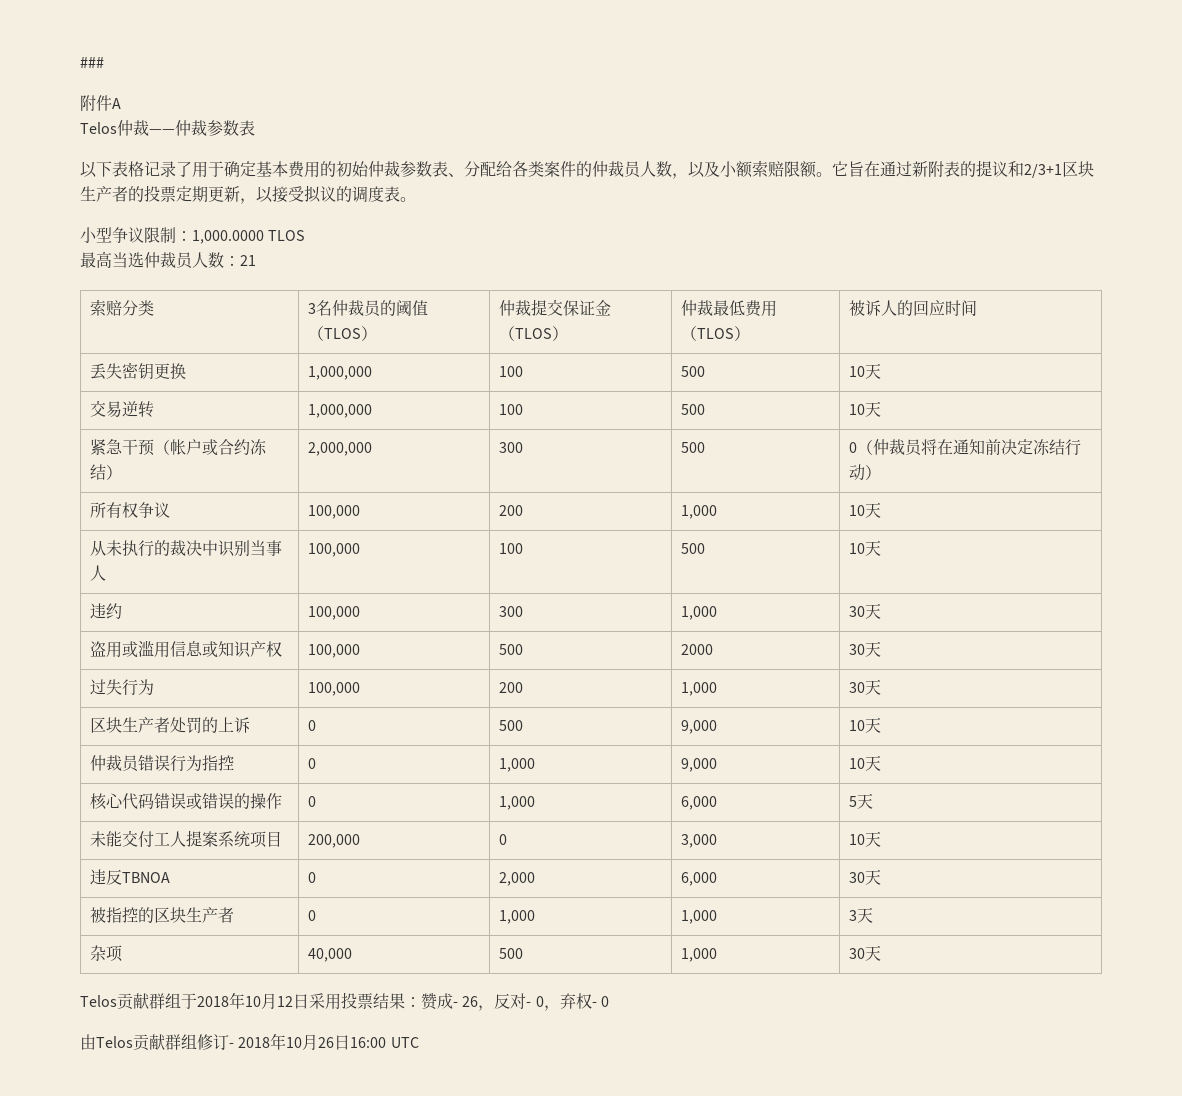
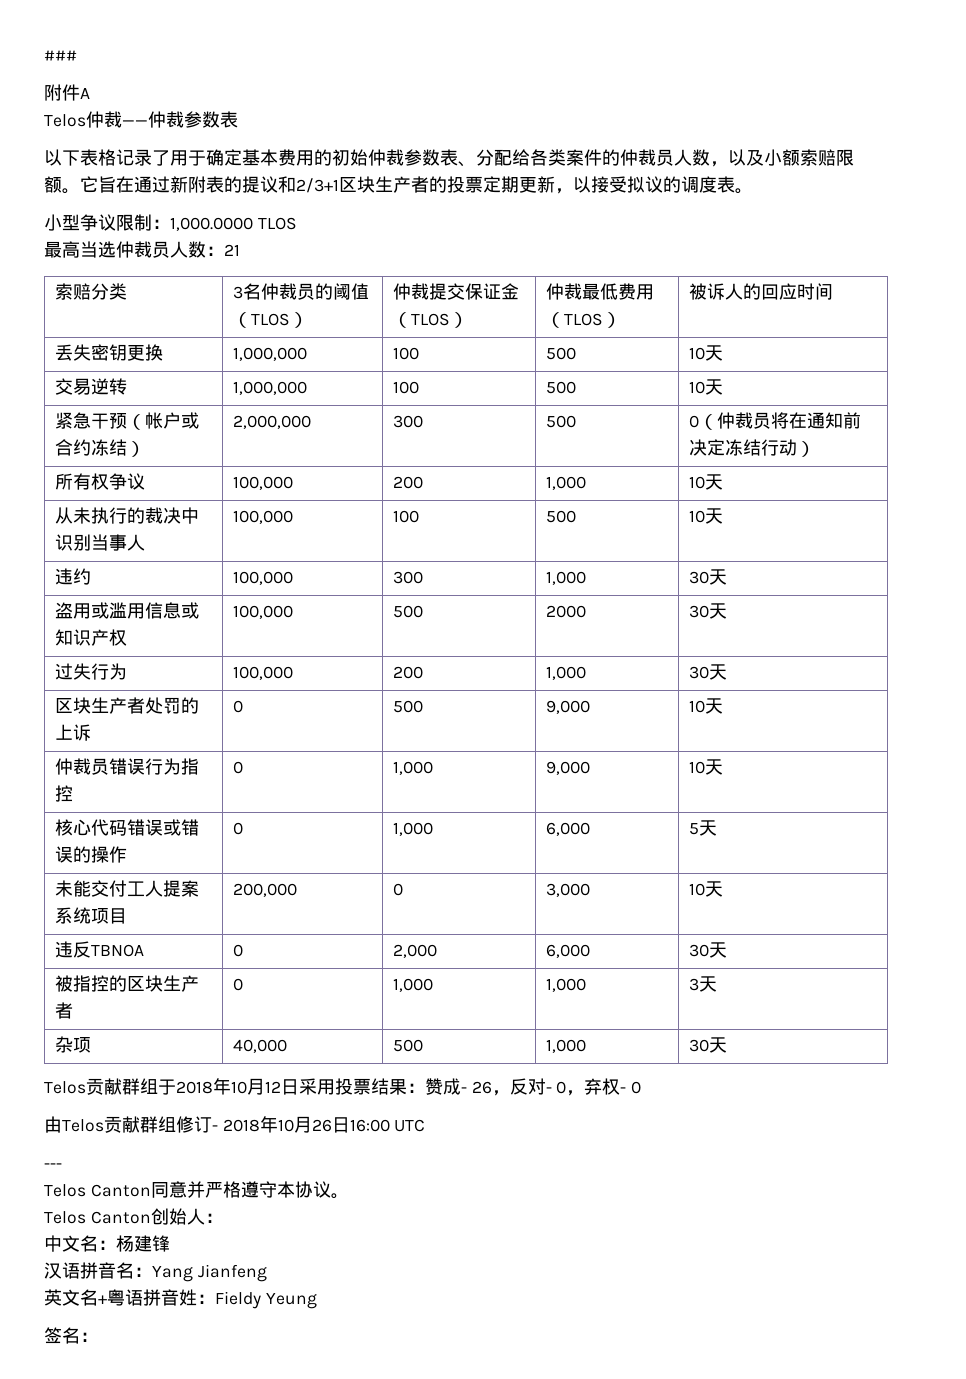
(419, 1042) none -> [44,1163,62,1169] [44,1181,349,1199] [44,1208,223,1225] [44,1235,170,1252] [44,1262,267,1282] [44,1289,317,1309] [44,1327,98,1344] // --- // Telos Canton同意并严格遵守本协议。 // Telos Canton创始人： // 中文名：杨建锋 // 汉语拼音名：Yang Jianfeng // 英文名+粤语拼音姓：Fieldy Yeung // 签名：

